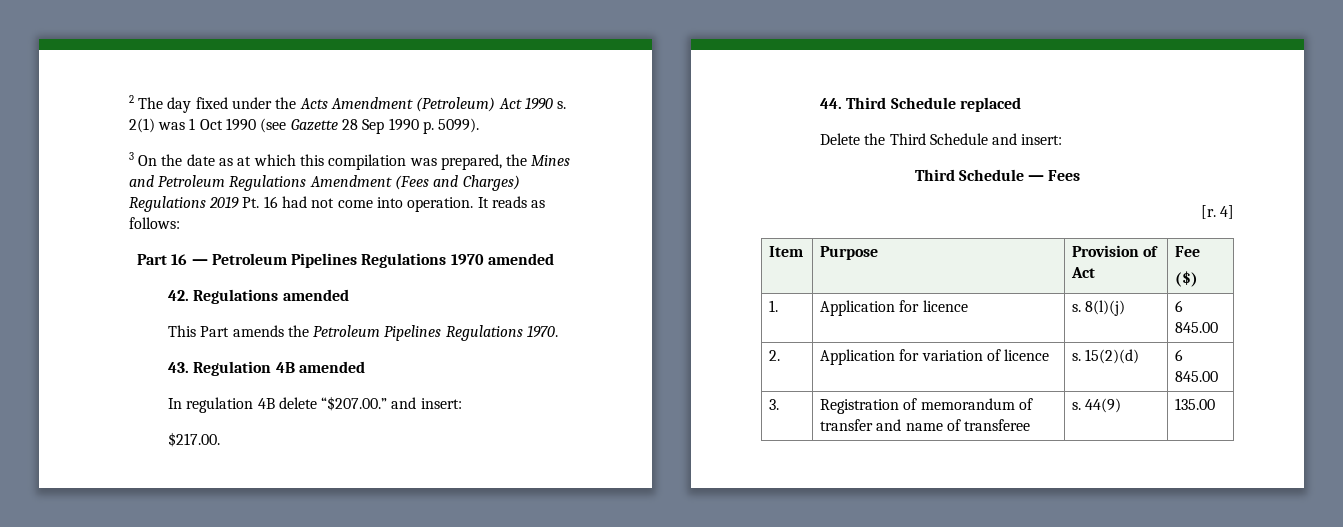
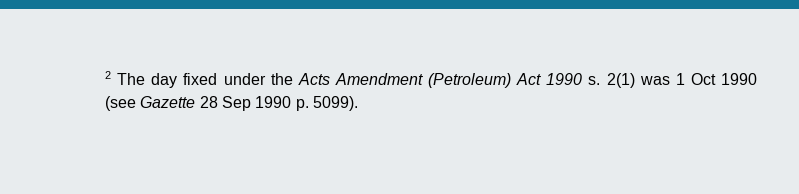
[128,152,571,170] [128,175,520,191] [128,196,546,212] [128,217,180,229] [136,253,555,268] [167,289,349,304] [167,325,559,341] [167,361,365,376] [167,396,462,413] [167,432,220,447] [819,97,1021,112] [819,133,1063,145] [914,169,1081,181] [1200,205,1234,219] [769,246,804,257] [820,246,879,260] [1072,245,1159,257] [1071,267,1096,278] [1175,246,1201,257] [1175,271,1199,287] [769,300,779,312] [820,300,968,316] [1072,300,1126,316] [1175,300,1184,312] [1175,322,1219,333] [769,350,781,361] [820,349,1050,365] [1072,349,1140,364] [1175,349,1184,361] [1175,371,1219,382] [769,399,780,410] [820,398,1034,414] [820,419,1031,431] [1072,398,1122,413] [1175,398,1216,410] // 3 On the date as at which this compilation was prepared, the Mines and Petroleum Regulations Amendment (Fees and Charges) Regulations 2019 Pt. 16 had not come into operation. It reads as follows: // Part 16 — Petroleum Pipelines Regulations 1970 amended // 42. Regulations amended // This Part amends the Petroleum Pipelines Regulations 1970. // 43. Regulation 4B amended // In regulation 4B delete “$207.00.” and insert: // $217.00. // 44. Third Schedule replaced // Delete the Third Schedule and insert: // Third Schedule — Fees // [r. 4] // Item | Purpose | Provision of Act | Fee // ($) // 1. | Application for licence | s. 8(l)(j) | 6 845.00 // 2. | Application for variation of licence | s. 15(2)(d) | 6 845.00 // 3. | Registration of memorandum of transfer and name of transferee | s. 44(9) | 135.00 -> (359, 103) none

